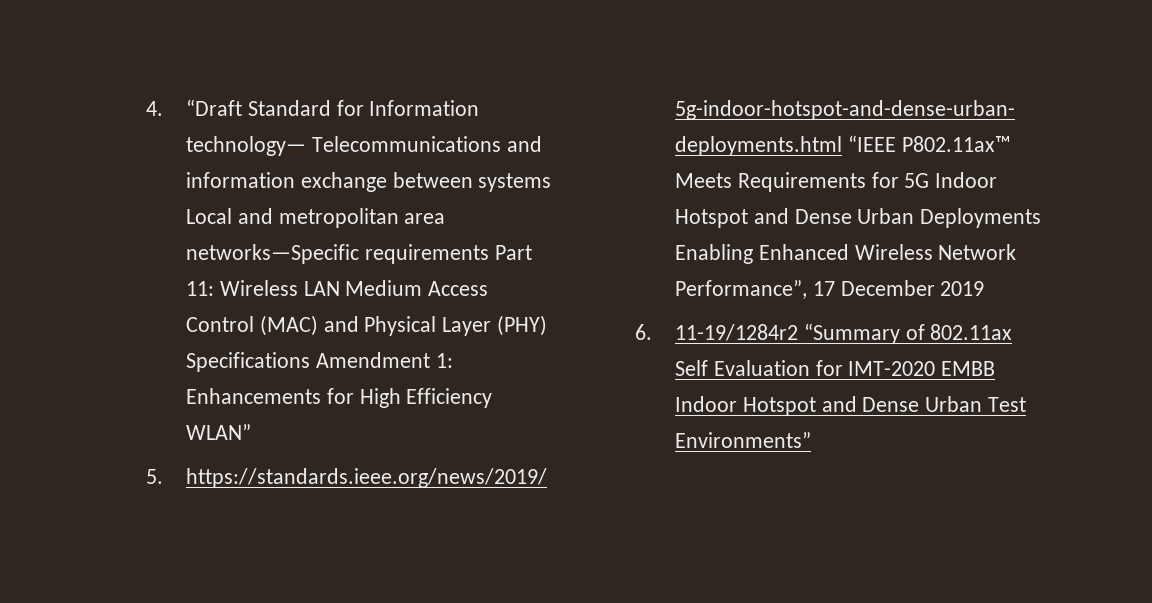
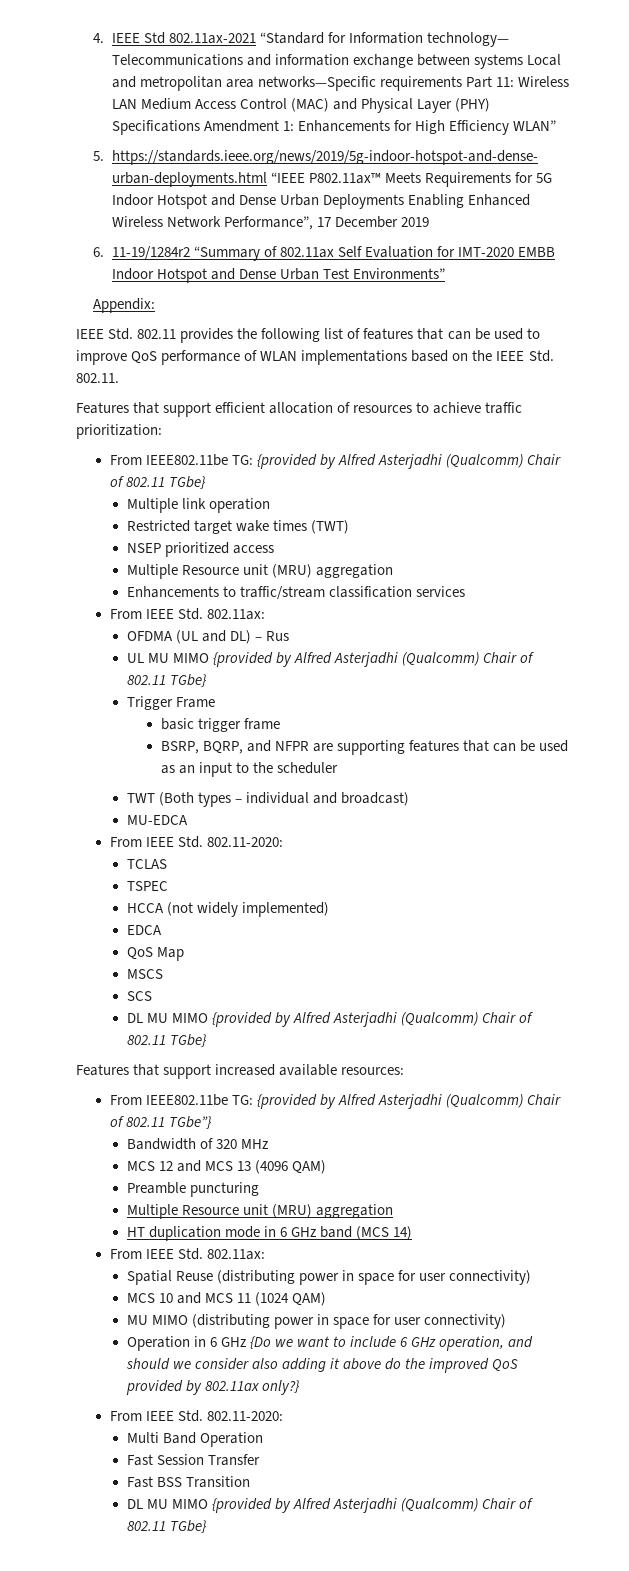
[186,99,331,116] “Draft Standard -> [111,32,324,44] IEEE Std 802.11ax-2021 “Standard
(812, 440) none -> [93,298,156,313] [76,328,540,343] [76,350,554,365] [76,373,119,383] [76,402,523,417] [76,424,162,439] [109,454,561,469] [109,476,206,489] [126,498,270,513] [126,520,349,534] [126,542,274,557] [126,564,393,579] [126,586,465,600] [109,608,265,620] [126,630,289,644] [126,652,535,667] [126,674,207,687] [126,696,215,710] [160,718,280,732] [160,740,569,755] [160,762,339,777] [126,792,409,807] [126,815,188,825] [109,836,283,848] [126,859,167,869] [126,881,168,891] [126,902,329,917] [126,925,162,935] [126,947,184,961] [126,969,163,979] [126,991,152,1001] [126,1012,534,1027] [126,1034,207,1047] [76,1064,405,1079] [109,1094,561,1109] [109,1116,212,1129] [126,1138,268,1150] [126,1160,326,1174] [126,1182,259,1197] [126,1204,393,1219] [126,1226,413,1241] [109,1248,265,1260] [126,1270,532,1285] [126,1292,326,1306] [126,1314,507,1329] [126,1336,534,1351] [125,1358,519,1373] [125,1380,300,1395] [109,1410,283,1422] [126,1432,263,1447] [126,1454,260,1466] [126,1476,250,1488] [126,1498,534,1513] [126,1520,207,1533] // Appendix: // IEEE Std. 802.11 provides the following list of features that can be used to improve QoS performance of WLAN implementations based on the IEEE Std. 802.11. // Features that support efficient allocation of resources to achieve traffic prioritization: // From IEEE802.11be TG: {provided by Alfred Asterjadhi (Qualcomm) Chair of 802.11 TGbe} // Multiple link operation // Restricted target wake times (TWT) // NSEP prioritized access // Multiple Resource unit (MRU) aggregation // Enhancements to traffic/stream classification services // From IEEE Std. 802.11ax: // OFDMA (UL and DL) – Rus // UL MU MIMO {provided by Alfred Asterjadhi (Qualcomm) Chair of 802.11 TGbe} // Trigger Frame // basic trigger frame // BSRP, BQRP, and NFPR are supporting features that can be used as an input to the scheduler // TWT (Both types – individual and broadcast) // MU-EDCA // From IEEE Std. 802.11-2020: // TCLAS // TSPEC // HCCA (not widely implemented) // EDCA // QoS Map // MSCS // SCS // DL MU MIMO {provided by Alfred Asterjadhi (Qualcomm) Chair of 802.11 TGbe} // Features that support increased available resources: // From IEEE802.11be TG: {provided by Alfred Asterjadhi (Qualcomm) Chair of 802.11 TGbe”} // Bandwidth of 320 MHz // MCS 12 and MCS 13 (4096 QAM) // Preamble puncturing // Multiple Resource unit (MRU) aggregation // HT duplication mode in 6 GHz band (MCS 14) // From IEEE Std. 802.11ax: // Spatial Reuse (distributing power in space for user connectivity) // MCS 10 and MCS 11 (1024 QAM) // MU MIMO (distributing power in space for user connectivity) // Operation in 6 GHz {Do we want to include 6 GHz operation, and should we consider also adding it above do the improved QoS provided by 802.11ax only?} // From IEEE Std. 802.11-2020: // Multi Band Operation // Fast Session Transfer // Fast BSS Transition // DL MU MIMO {provided by Alfred Asterjadhi (Qualcomm) Chair of 802.11 TGbe}

